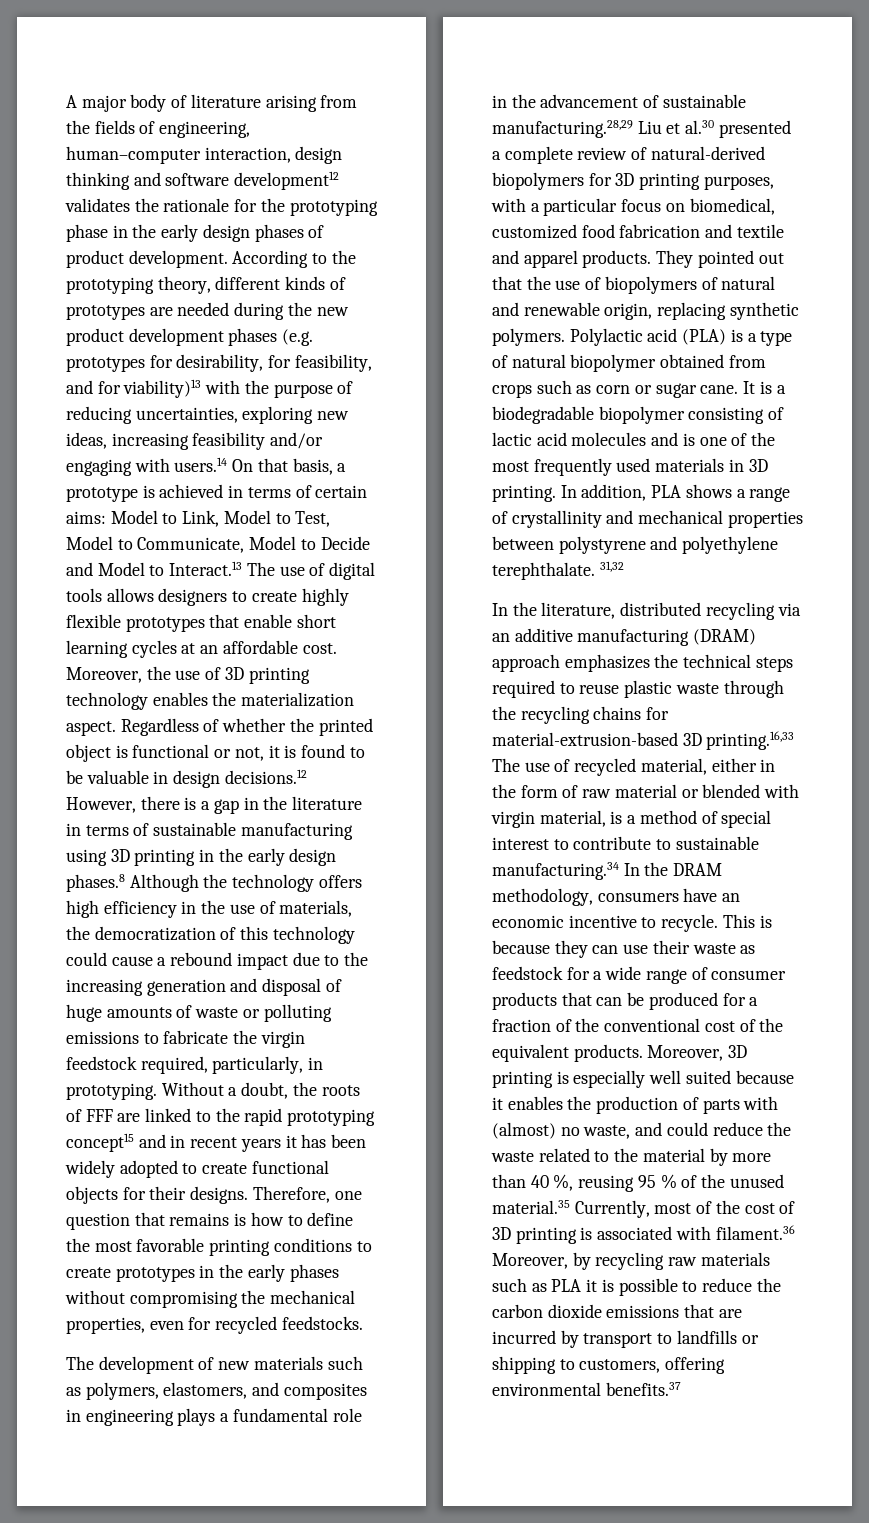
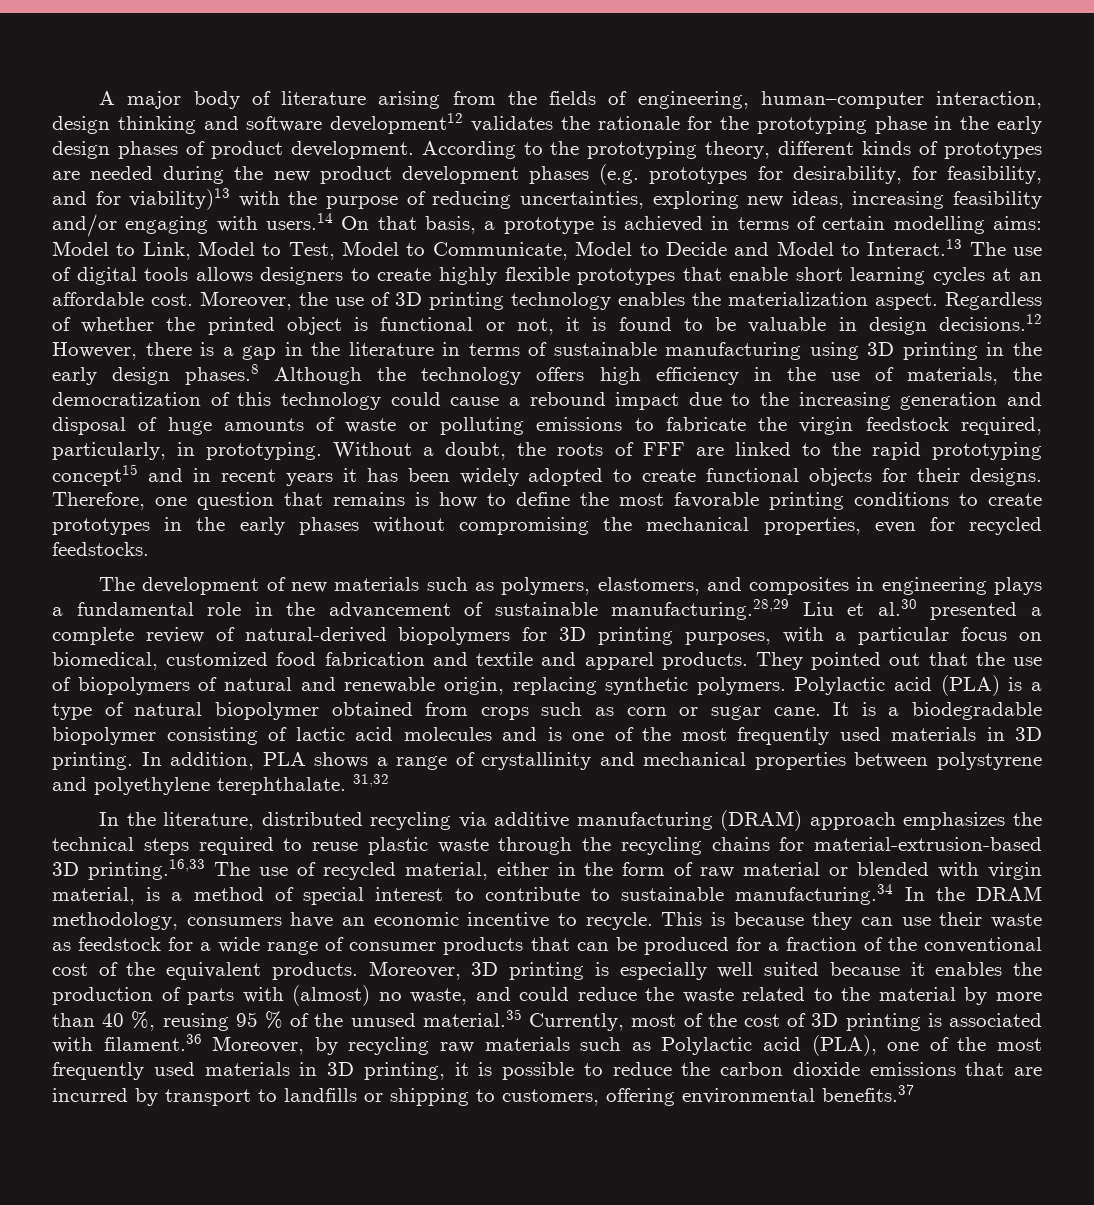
(368, 491) none -> [893,216,985,234] modelling
[492,633,510,642] an -> (487, 820) none
[551,1279,582,1292] PLA -> [661,1035,1043,1056] [52,1062,445,1080] Polylactic acid (PLA), one of the most frequently used materials in 3D printing,

